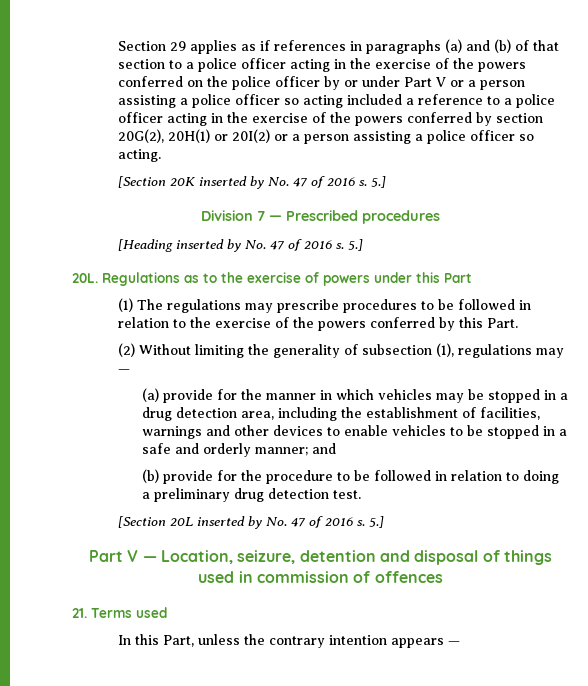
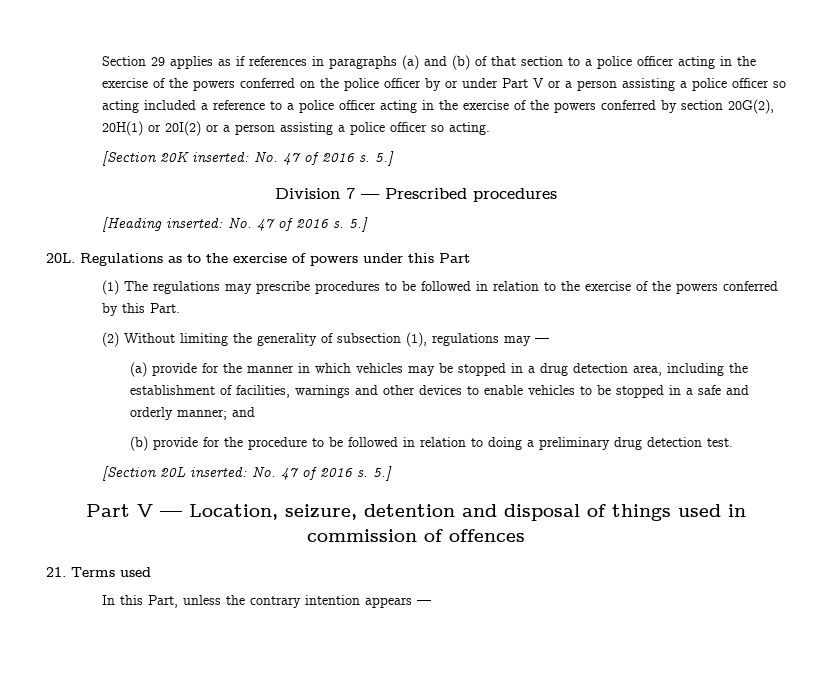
[199,176,265,189] inserted by -> [191,152,249,162] inserted:
[176,239,242,252] inserted by -> [165,218,223,228] inserted:
[197,516,263,529] inserted by -> [189,467,247,477] inserted:

